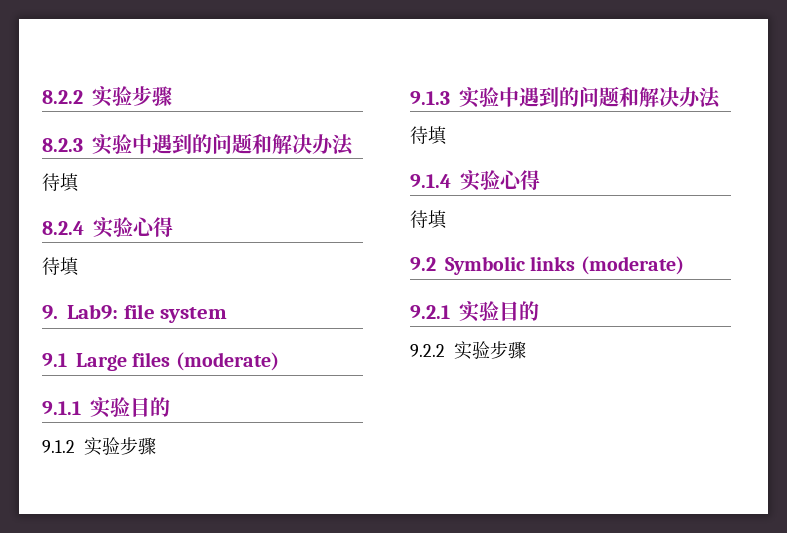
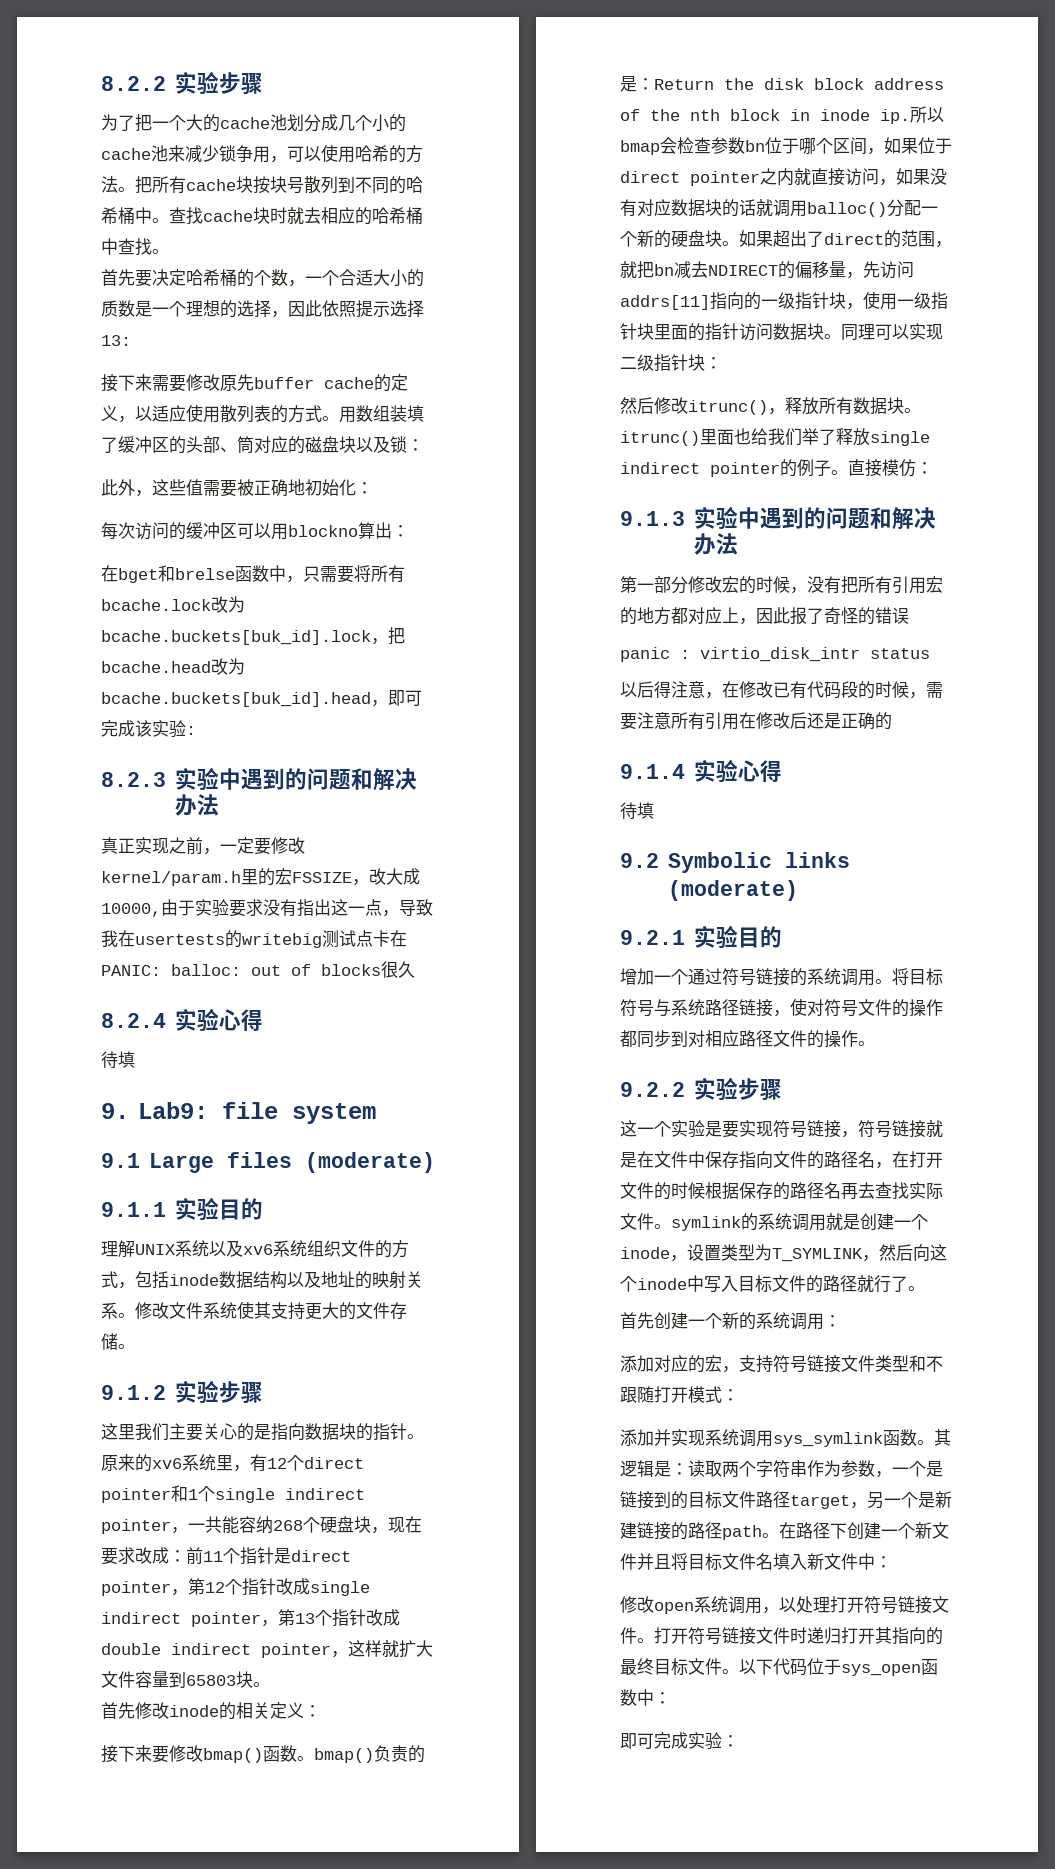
(172, 96) none -> [101,114,406,132] [101,144,423,163] [101,176,423,194] [101,207,423,225] [101,238,169,255] [101,269,424,287] [101,300,424,318] [101,335,131,346] [101,374,408,392] [101,404,424,423] [101,436,424,454] [101,479,373,497] [101,522,409,540] [101,565,405,583] [101,596,245,613] [101,627,405,645] [101,658,245,675] [101,690,422,707] [101,720,196,738] // 为了把一个大的cache池划分成几个小的cache池来减少锁争用，可以使用哈希的方法。把所有cache块按块号散列到不同的哈希桶中。查找cache块时就去相应的哈希桶中查找。 // 首先要决定哈希桶的个数，一个合适大小的质数是一个理想的选择，因此依照提示选择13: // 接下来需要修改原先buffer cache的定义，以适应使用散列表的方式。用数组装填了缓冲区的头部、筒对应的磁盘块以及锁： // 此外，这些值需要被正确地初始化： // 每次访问的缓冲区可以用blockno算出： // 在bget和brelse函数中，只需要将所有bcache.lock改为bcache.buckets[buk_id].lock，把bcache.head改为bcache.buckets[buk_id].head，即可完成该实验:
[42,173,80,192] 待填 -> [101,837,305,855] [101,868,420,886] [101,899,433,917] [101,930,407,948] [101,961,415,978] 真正实现之前，一定要修改kernel/param.h里的宏FSSIZE，改大成10000,由于实验要求没有指出这一点，导致我在usertests的writebig测试点卡在PANIC: balloc: out of blocks很久
[42,437,156,456] 9.1.2实验步骤 -> [101,1240,409,1258] [101,1271,423,1289] [101,1301,407,1320] [101,1333,135,1350] [101,1380,263,1403] [101,1423,424,1441] [101,1454,364,1472] [101,1485,365,1503] [101,1516,422,1534] [101,1547,351,1565] [101,1578,370,1596] [101,1609,400,1627] [101,1640,433,1658] [101,1671,270,1688] [101,1702,321,1720] [101,1745,425,1763] [620,76,944,92] [620,106,944,124] [620,137,952,155] [620,168,947,186] [620,199,938,217] [620,230,952,248] [620,261,914,279] [620,291,948,310] [620,323,943,341] [620,354,722,372] [620,397,921,415] [620,428,930,446] [620,459,933,477] 理解UNIX系统以及xv6系统组织文件的方式，包括inode数据结构以及地址的映射关系。修改文件系统使其支持更大的文件存储。 // 9.1.2实验步骤 // 这里我们主要关心的是指向数据块的指针。原来的xv6系统里，有12个direct pointer和1个single indirect pointer，一共能容纳268个硬盘块，现在要求改成：前11个指针是direct pointer，第12个指针改成single indirect pointer，第13个指针改成double indirect pointer，这样就扩大文件容量到65803块。 // 首先修改inode的相关定义： // 接下来要修改bmap()函数。bmap()负责的是：Return the disk block address of the nth block in inode ip.所以bmap会检查参数bn位于哪个区间，如果位于direct pointer之内就直接访问，如果没有对应数据块的话就调用balloc()分配一个新的硬盘块。如果超出了direct的范围，就把bn减去NDIRECT的偏移量，先访问addrs[11]指向的一级指针块，使用一级指针块里面的指针访问数据块。同理可以实现二级指针块： // 然后修改itrunc()，释放所有数据块。itrunc()里面也给我们举了释放single indirect pointer的例子。直接模仿：
[410,126,448,145] 待填 -> [620,576,943,594] [620,607,909,625] [620,647,930,662] [620,681,943,699] [620,712,892,730] 第一部分修改宏的时候，没有把所有引用宏的地方都对应上，因此报了奇怪的错误 // panic : virtio_disk_intr status // 以后得注意，在修改已有代码段的时候，需要注意所有引用在修改后还是正确的
[410,341,526,360] 9.2.2实验步骤 -> [620,968,943,986] [620,998,943,1017] [620,1030,875,1048] [620,1077,782,1100] [620,1120,943,1138] [620,1151,943,1169] [620,1182,943,1200] [620,1213,928,1231] [620,1244,947,1262] [620,1275,925,1293] [620,1312,841,1330] [620,1355,943,1373] [620,1386,739,1403] [620,1429,951,1447] [620,1460,943,1478] [620,1491,952,1509] [620,1522,949,1540] [620,1553,892,1571] [620,1596,949,1614] [620,1627,943,1645] [620,1658,938,1676] [620,1689,671,1706] [620,1732,739,1750] 增加一个通过符号链接的系统调用。将目标符号与系统路径链接，使对符号文件的操作都同步到对相应路径文件的操作。 // 9.2.2实验步骤 // 这一个实验是要实现符号链接，符号链接就是在文件中保存指向文件的路径名，在打开文件的时候根据保存的路径名再去查找实际文件。symlink的系统调用就是创建一个inode，设置类型为T_SYMLINK，然后向这个inode中写入目标文件的路径就行了。 // 首先创建一个新的系统调用： // 添加对应的宏，支持符号链接文件类型和不跟随打开模式： // 添加并实现系统调用sys_symlink函数。其逻辑是：读取两个字符串作为参数，一个是链接到的目标文件路径target，另一个是新建链接的路径path。在路径下创建一个新文件并且将目标文件名填入新文件中： // 修改open系统调用，以处理打开符号链接文件。打开符号链接文件时递归打开其指向的最终目标文件。以下代码位于sys_open函数中： // 即可完成实验：

